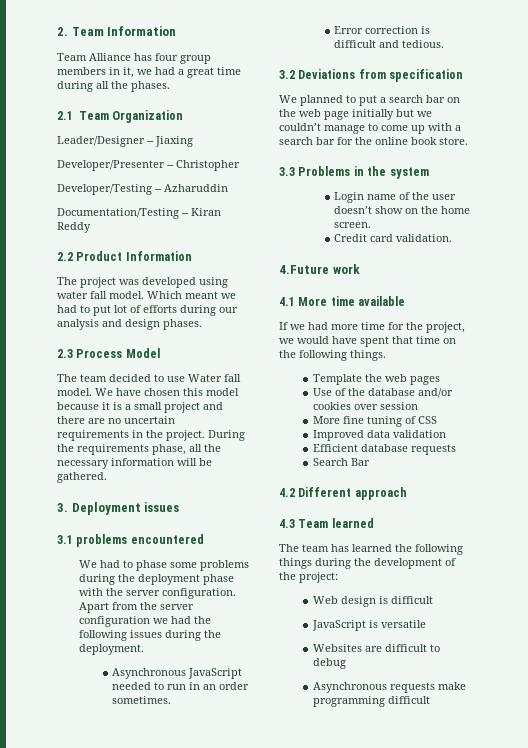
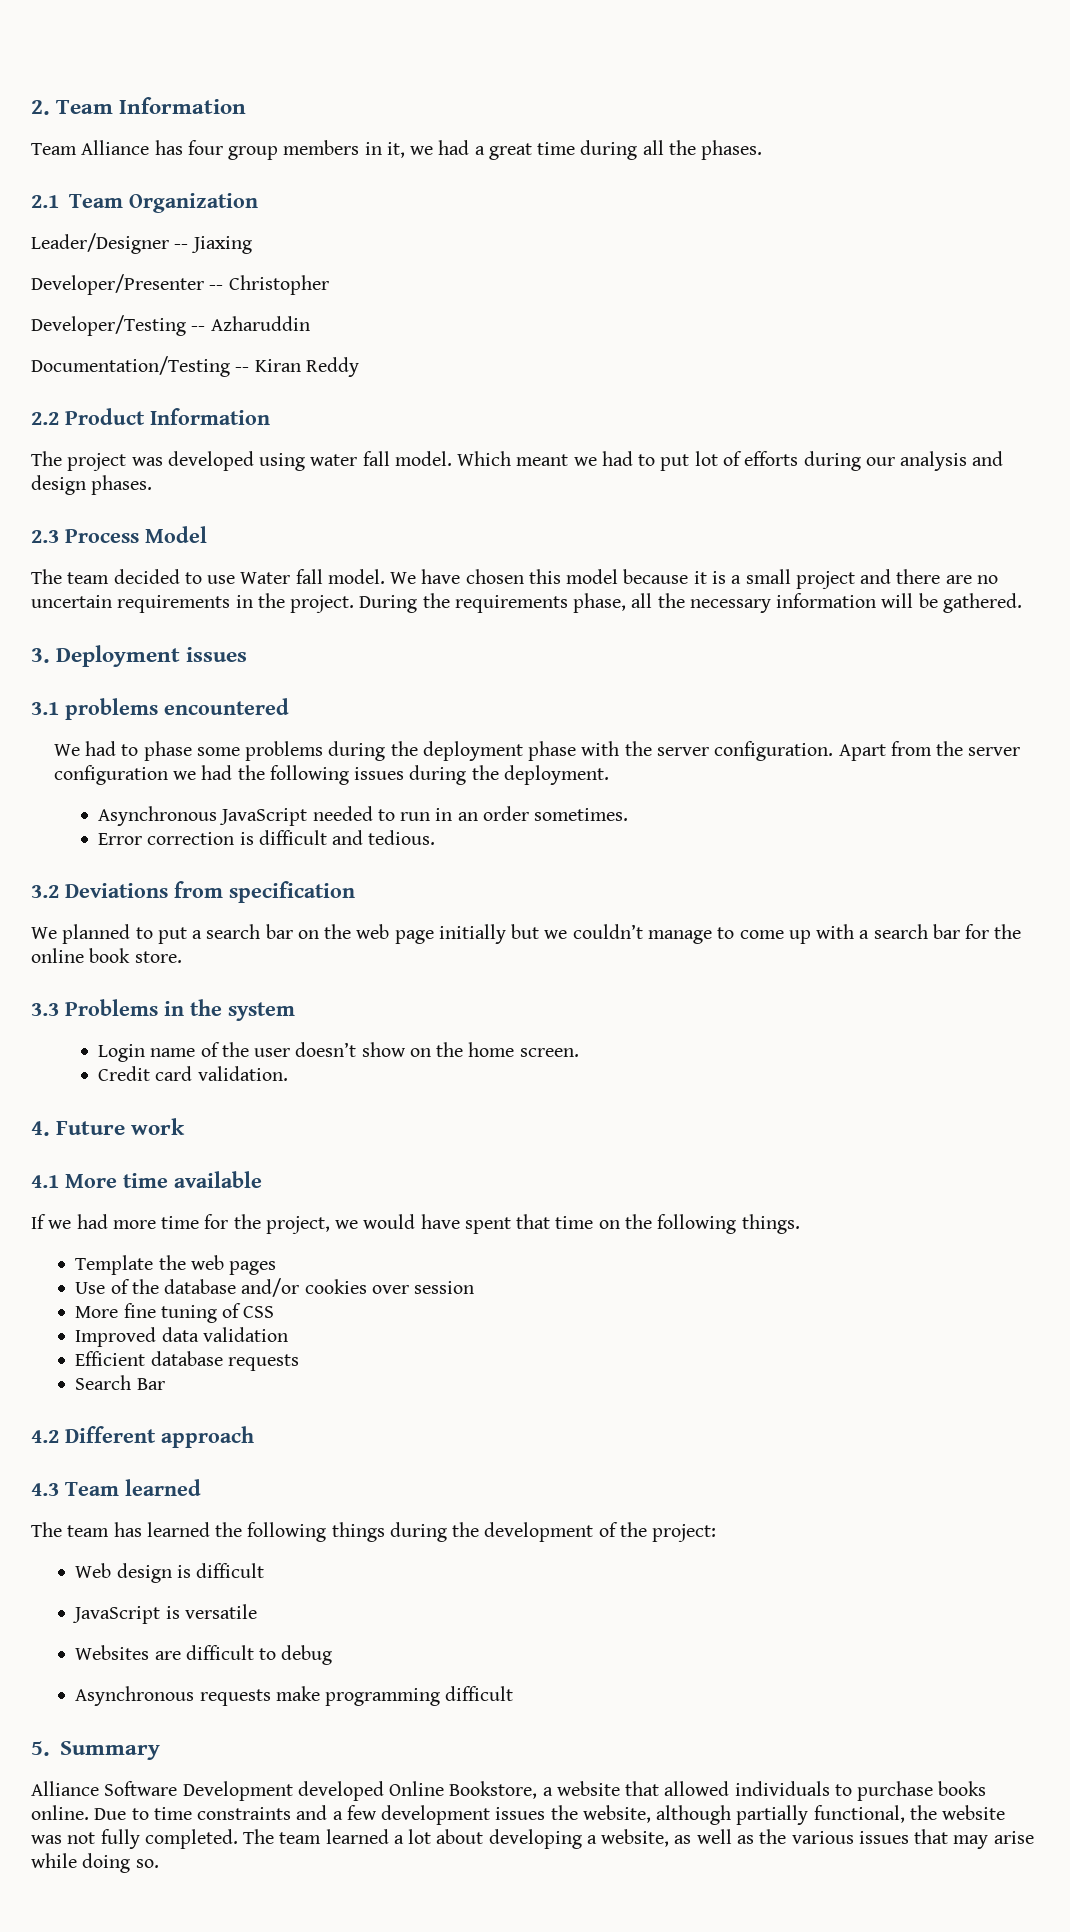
[279,265,329,274] 4.Future -> [31,1121,126,1136] 4. Future
(430, 700) none -> [31,1741,160,1760] [31,1781,987,1801] [31,1805,1006,1825] [31,1829,1034,1849] [31,1853,159,1873] // 5. Summary // Alliance Software Development developed Online Bookstore, a website that allowed individuals to purchase books online. Due to time constraints and a few development issues the website, although partially functional, the website was not fully completed. The team learned a lot about developing a website, as well as the various issues that may arise while doing so.

